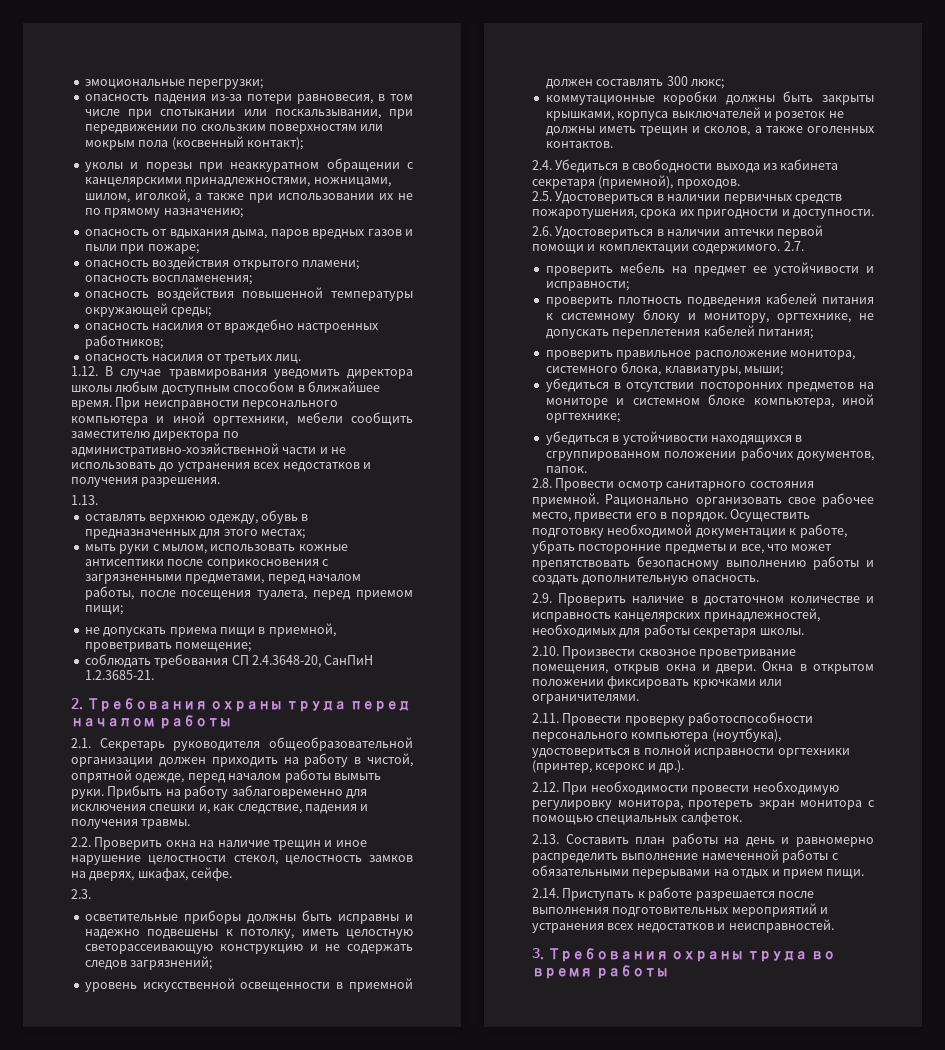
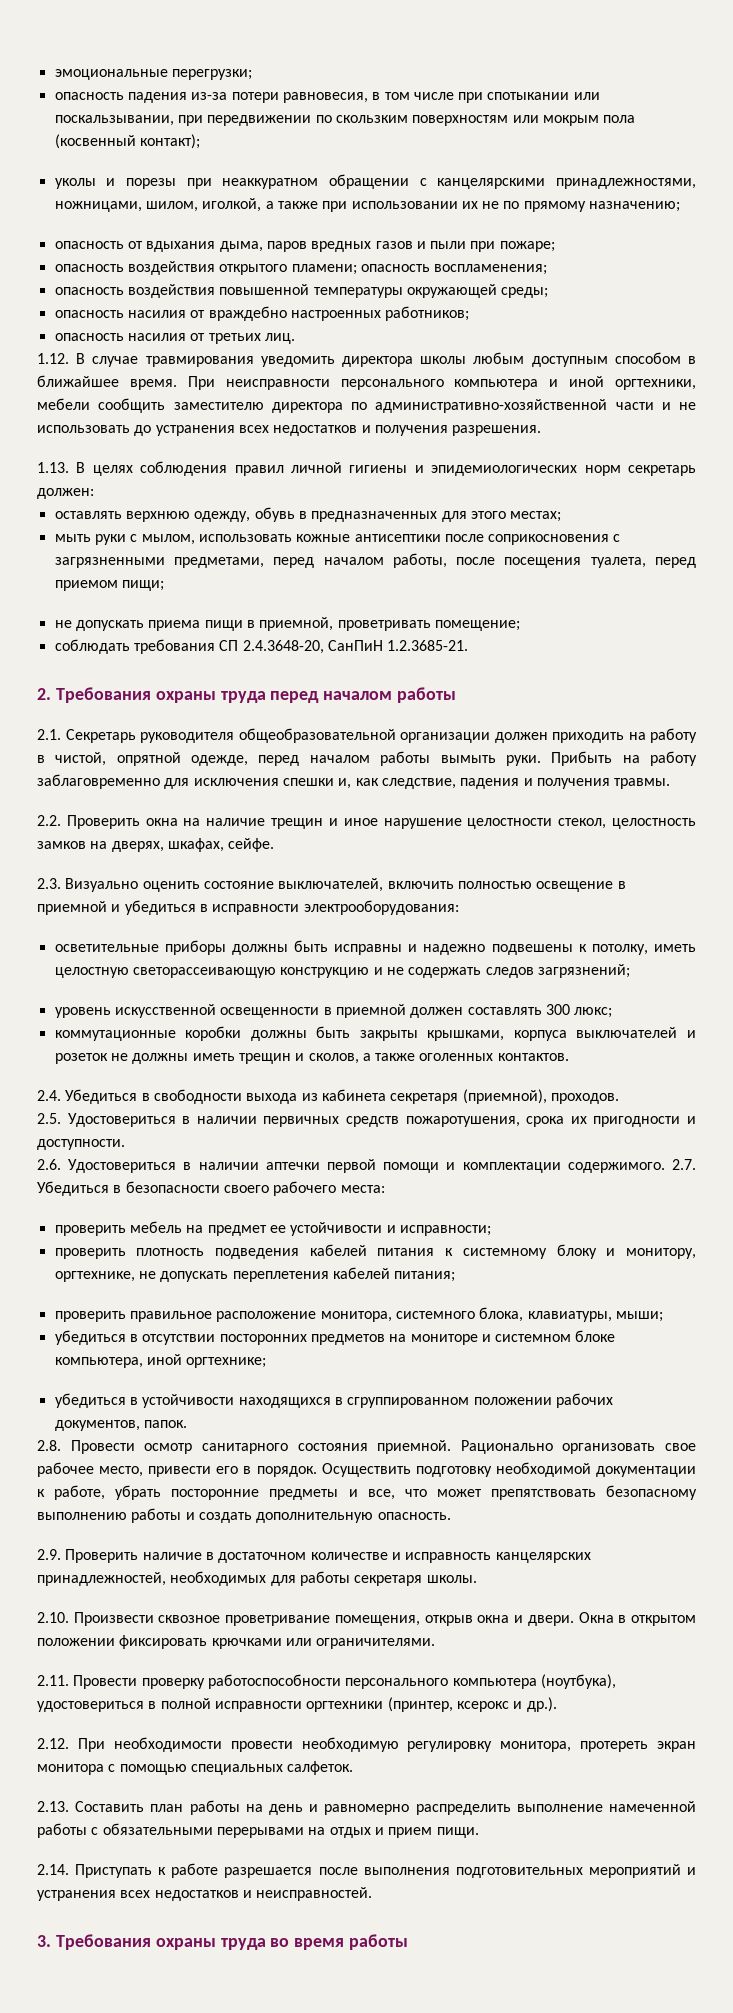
(98, 500) none -> [76,461,696,476] [37,488,94,499] В целях соблюдения правил личной гигиены и эпидемиологических норм секретарь должен:
(91, 894) none -> [65,878,626,892] [37,900,459,915] Визуально оценить состояние выключателей, включить полностью освещение в приемной и убедиться в исправности электрооборудования:
(804, 246) none -> [37,1181,385,1196] Убедиться в безопасности своего рабочего места:

